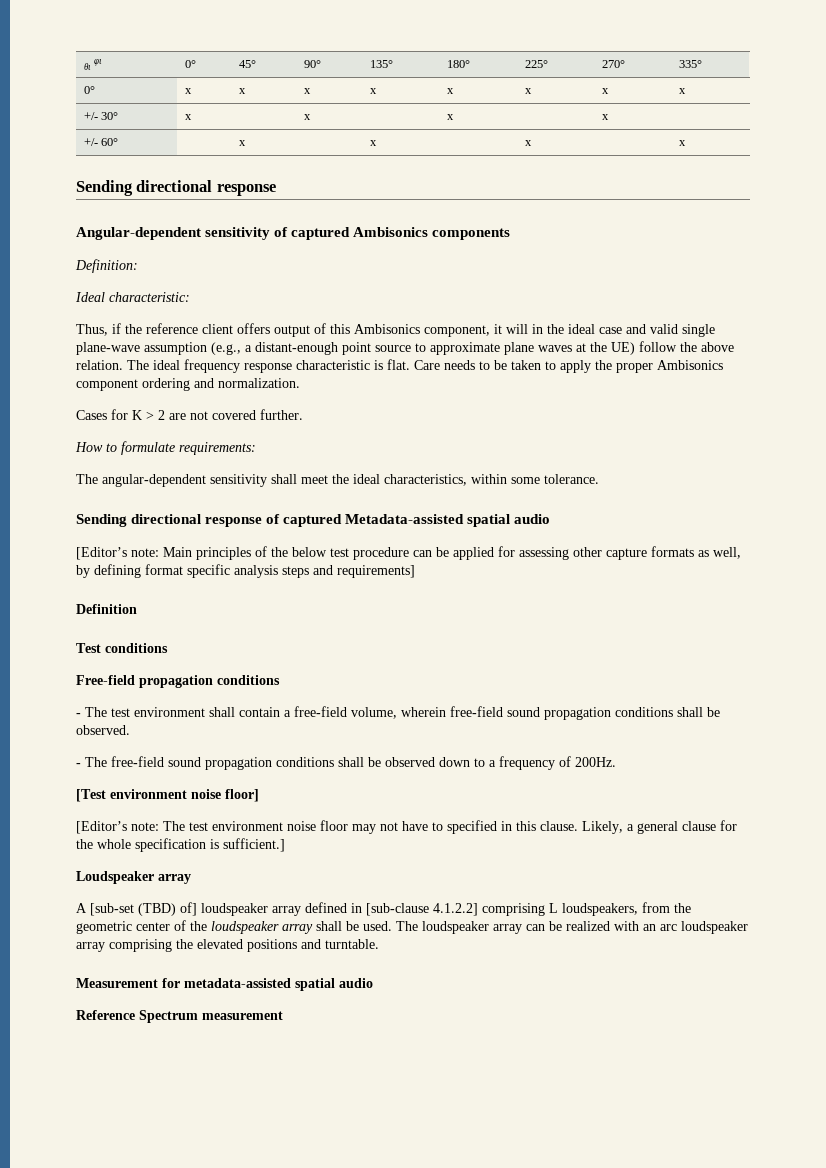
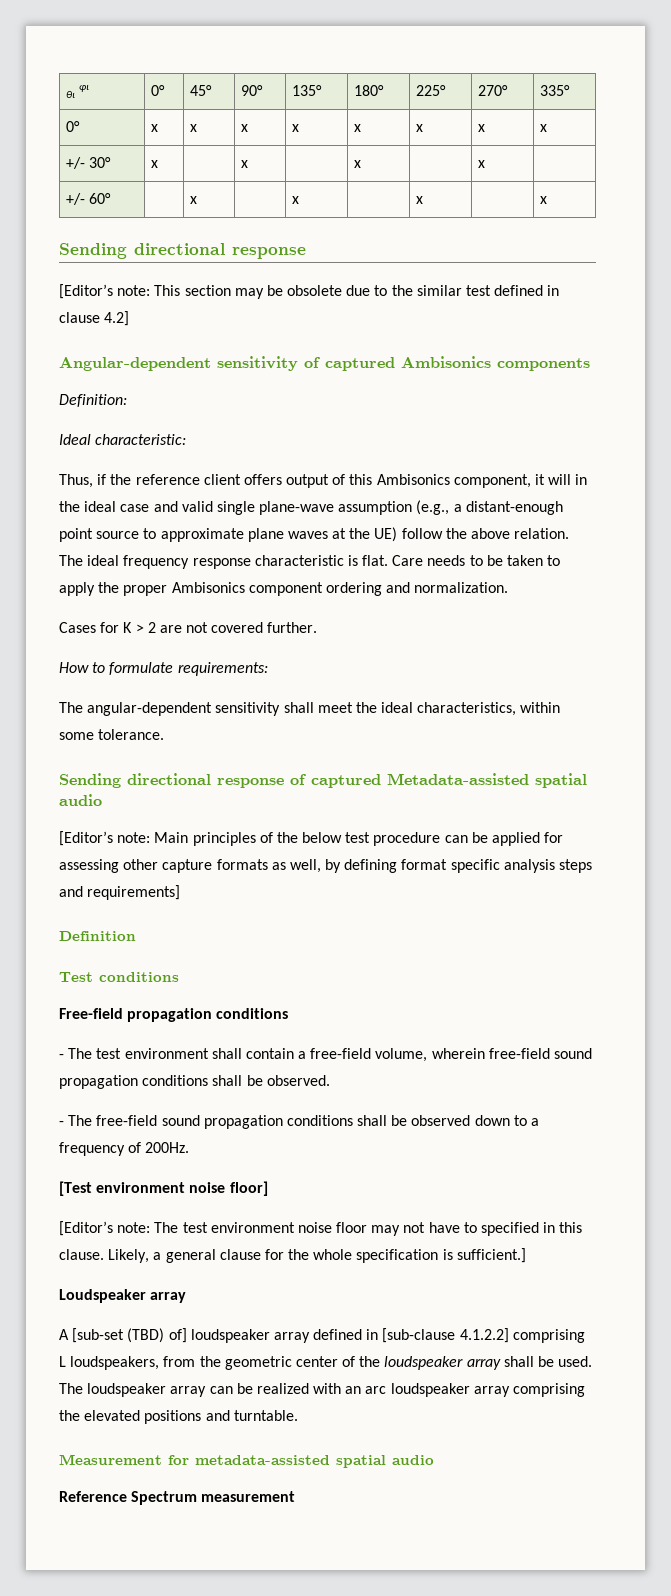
(276, 190) none -> [59,284,560,299] [59,311,130,326] // [Editor’s note: This section may be obsolete due to the similar test defined in clause 4.2]

